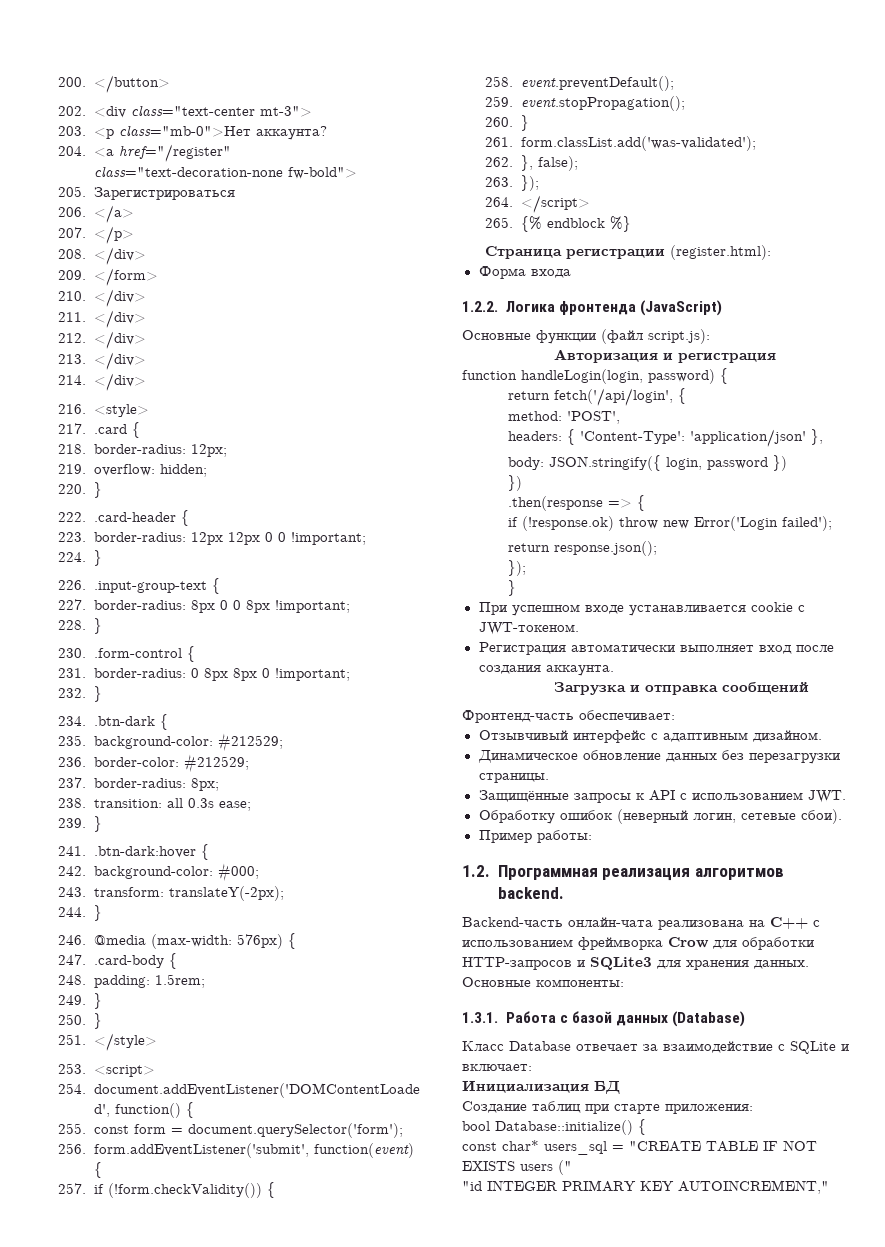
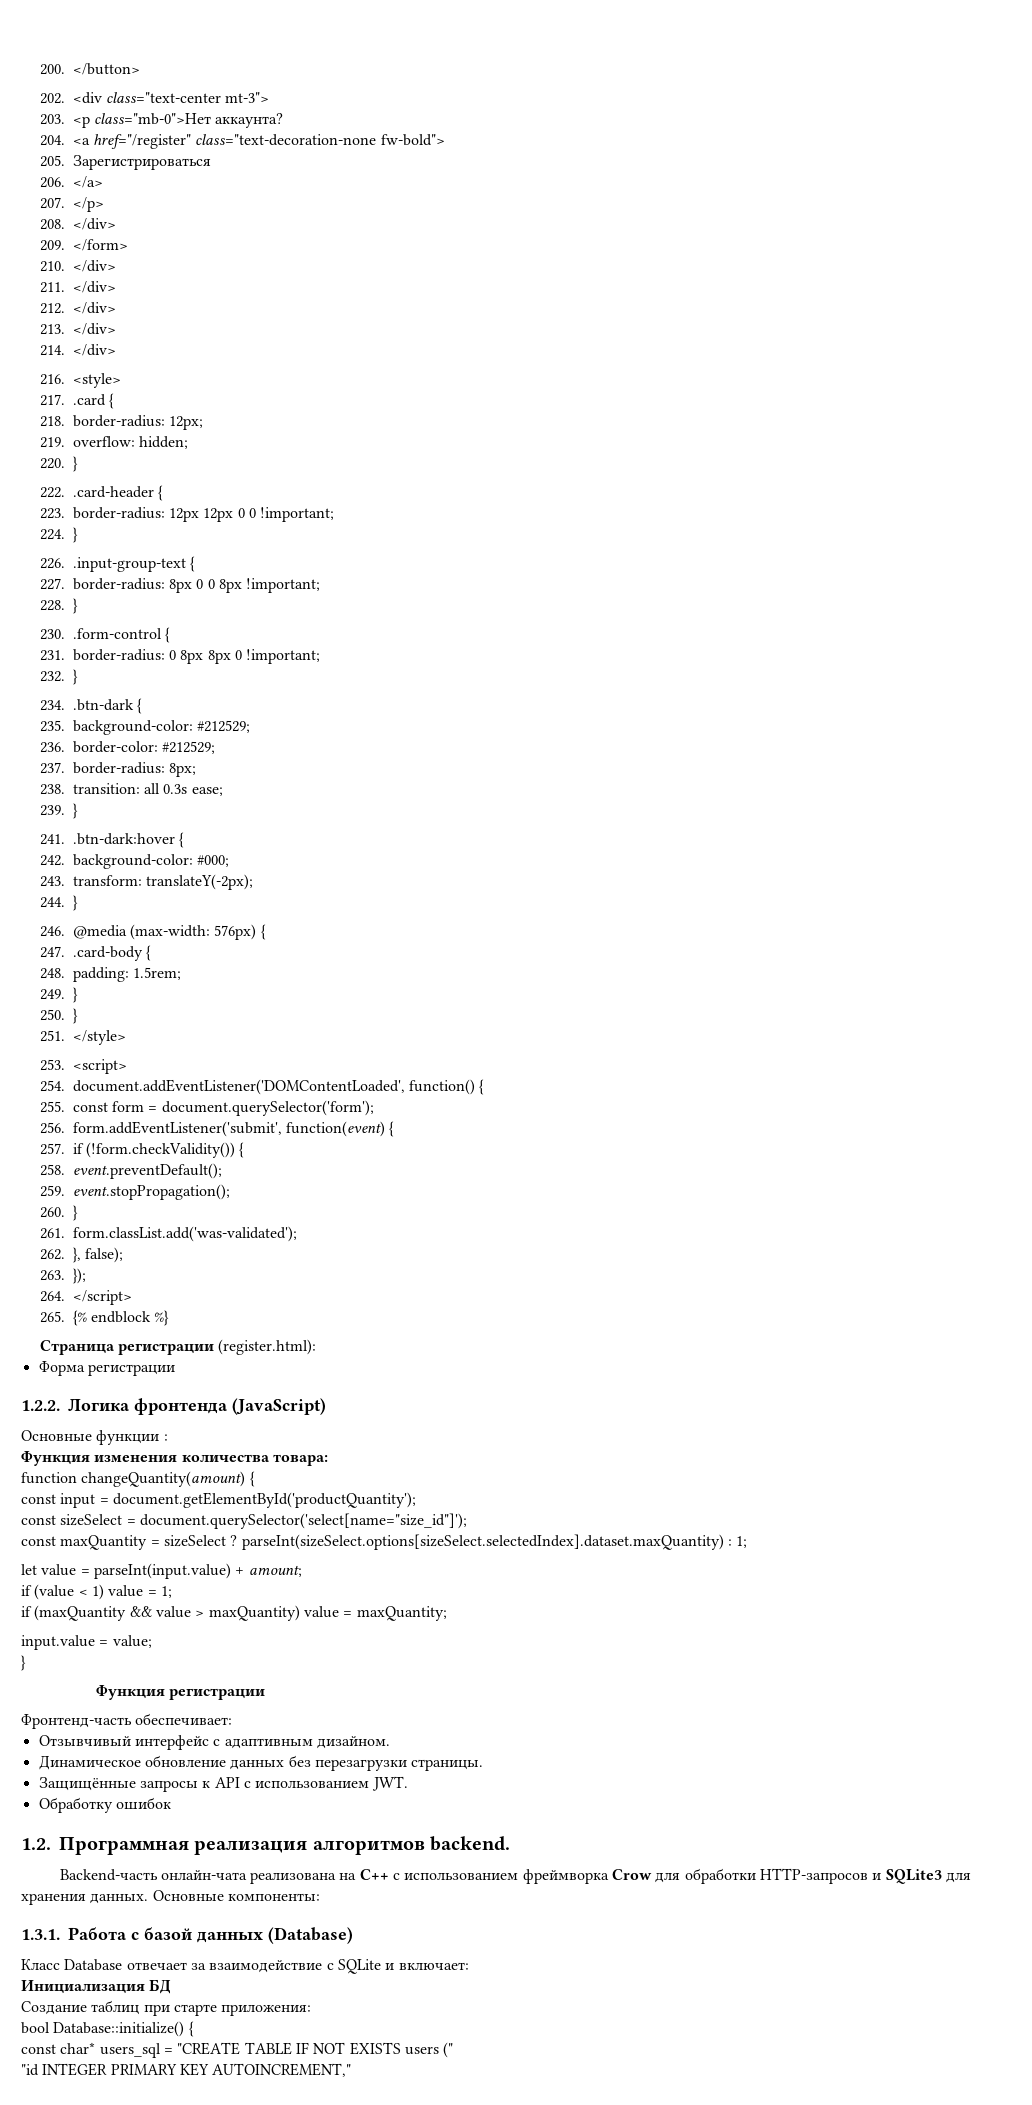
[530,269,571,278] входа -> [87,1364,175,1376] регистрации
[601,329,710,344] [553,349,776,363] (файл script.js): // Авторизация и регистрация -> [163,1434,168,1441] [21,1451,328,1466] : // Функция изменения количества товара:
[521,368,728,384] [507,388,686,406] [507,411,620,424] [507,429,823,447] [507,455,787,471] [507,475,522,491] [507,495,645,511] [507,516,832,531] [507,541,657,556] [507,560,526,576] [507,580,516,596] [478,602,805,616] [478,622,579,635] [478,642,834,655] [478,665,614,676] [553,682,809,695] handleLogin(login, password) { // return fetch('/api/login', { // method: 'POST', // headers: { 'Content-Type': 'application/json' }, // body: JSON.stringify({ login, password }) // }) // .then(response => { // if (!response.ok) throw new Error('Login failed'); // return response.json(); // }); // } // При успешном входе устанавливается cookie с JWT-токеном. // Регистрация автоматически выполняет вход после создания аккаунта. // Загрузка и отправка сообщений -> [81,1471,255,1487] [21,1492,416,1508] [21,1513,467,1529] [21,1534,748,1550] [21,1563,302,1579] [21,1584,172,1600] [21,1605,447,1621] [21,1635,152,1650] [21,1655,26,1671] [96,1685,266,1700] changeQuantity(amount) { // const input = document.getElementById('productQuantity'); // const sizeSelect = document.querySelector('select[name="size_id"]'); // const maxQuantity = sizeSelect ? parseInt(sizeSelect.options[sizeSelect.selectedIndex].dataset.maxQuantity) : 1; // let value = parseInt(input.value) + amount; // if (value < 1) value = 1; // if (maxQuantity && value > maxQuantity) value = maxQuantity; // input.value = value; // } // Функция регистрации
[616,809,842,824] [478,830,592,843] (неверный логин, сетевые сбои). // Пример работы: -> (171, 1803) none

